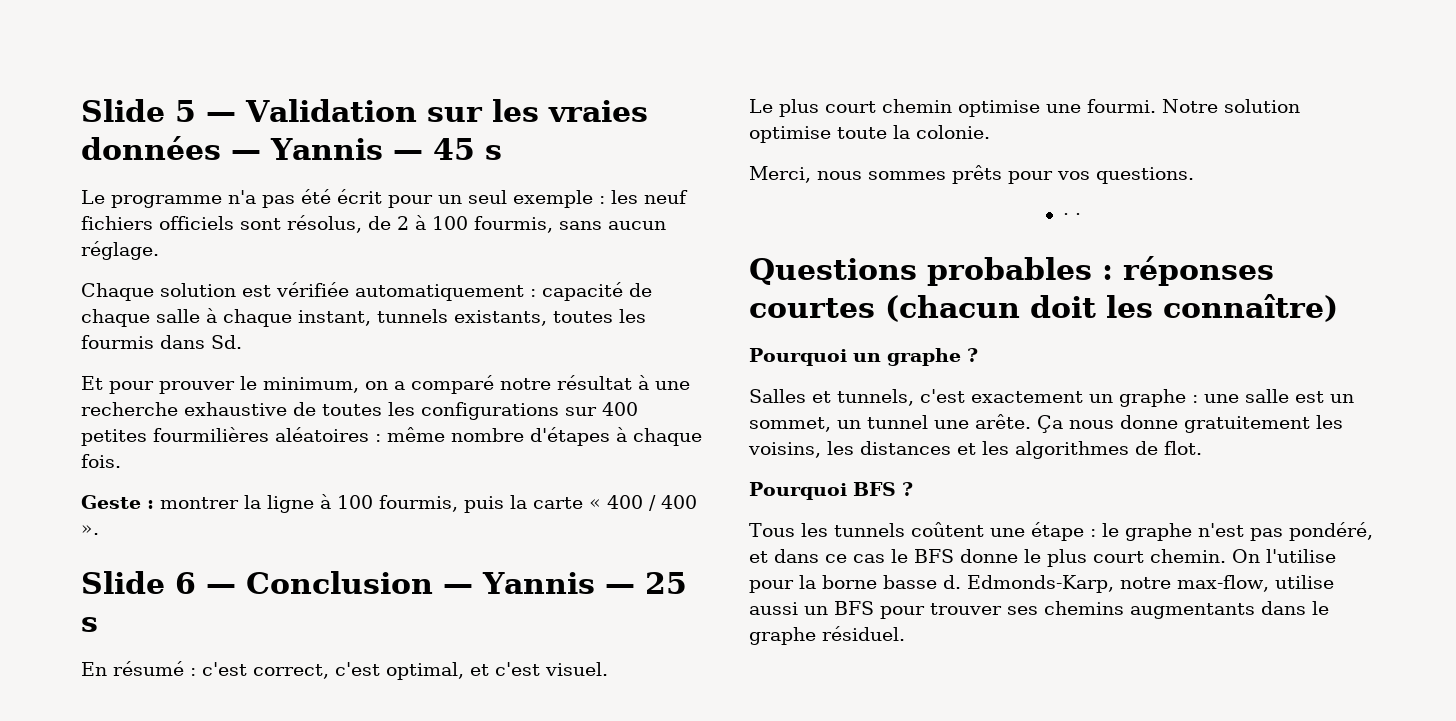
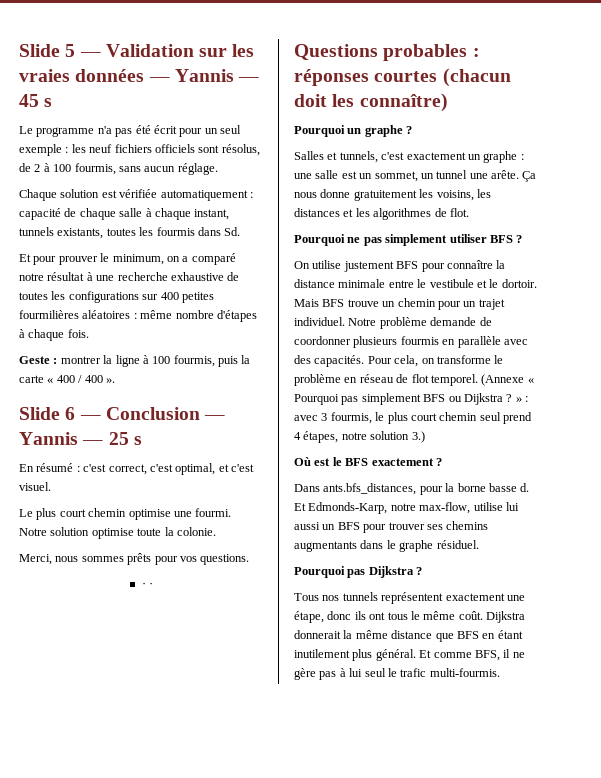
[853,482,913,496] [749,522,1373,541] [749,549,1336,567] BFS ? // Tous les tunnels coûtent une étape : le graphe n'est pas pondéré, et dans ce cas le BFS donne le plus court chemin. On l'utilise -> [347,234,523,246] [294,260,506,272] [294,279,537,288] [294,298,505,310] [294,317,492,329] [294,336,528,348] [294,355,504,367] [294,374,534,386] [294,393,528,405] [294,412,532,424] [294,431,425,443] [294,457,442,466] [294,483,417,495] ne pas simplement utiliser BFS ? // On utilise justement BFS pour connaître la distance minimale entre le vestibule et le dortoir. Mais BFS trouve un chemin pour un trajet individuel. Notre problème demande de coordonner plusieurs fourmis en parallèle avec des capacités. Pour cela, on transforme le problème en réseau de flot temporel. (Annexe « Pourquoi pas simplement BFS ou Dijkstra ? » : avec 3 fourmis, le plus court chemin seul prend 4 étapes, notre solution 3.) // Où est le BFS exactement ? // Dans ants.bfs_distances,
(961, 582) none -> [294,503,306,511] Et
(1334, 582) none -> [505,502,519,511] lui
(905, 633) none -> [294,566,423,578] [294,592,525,604] [294,611,525,623] [294,630,523,642] [294,649,525,661] [294,668,500,680] // Pourquoi pas Dijkstra ? // Tous nos tunnels représentent exactement une étape, donc ils ont tous le même coût. Dijkstra donnerait la même distance que BFS en étant inutilement plus général. Et comme BFS, il ne gère pas à lui seul le trafic multi-fourmis.

